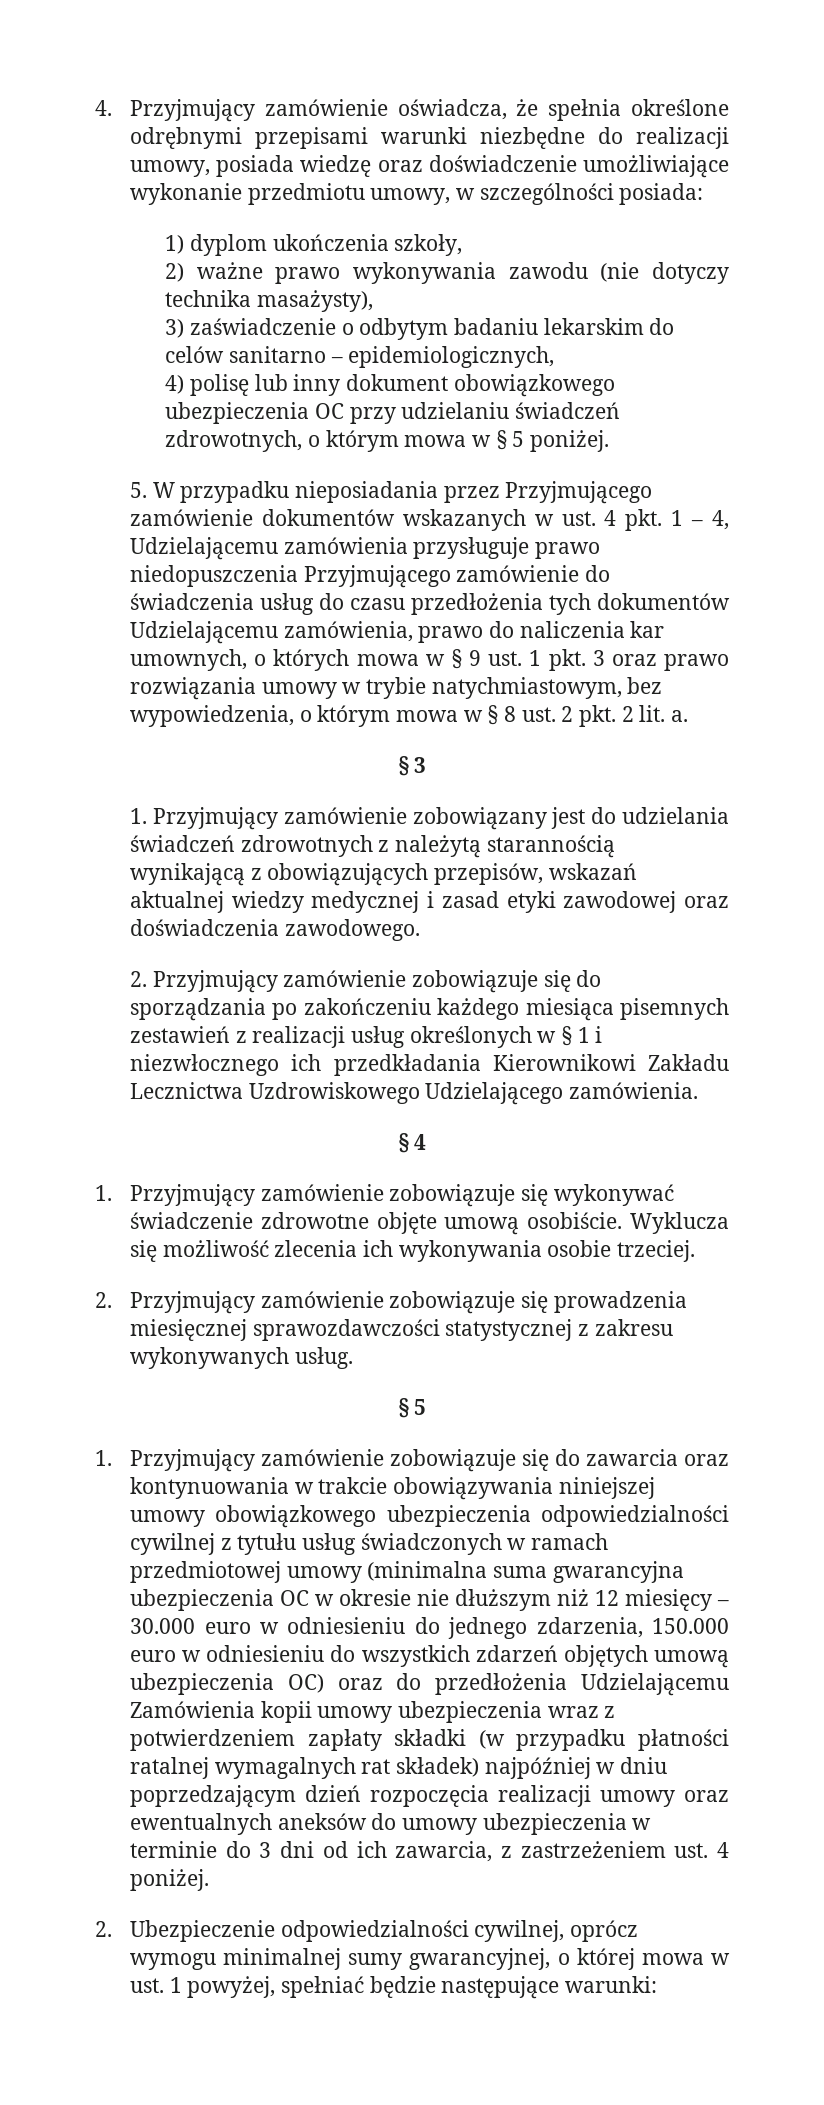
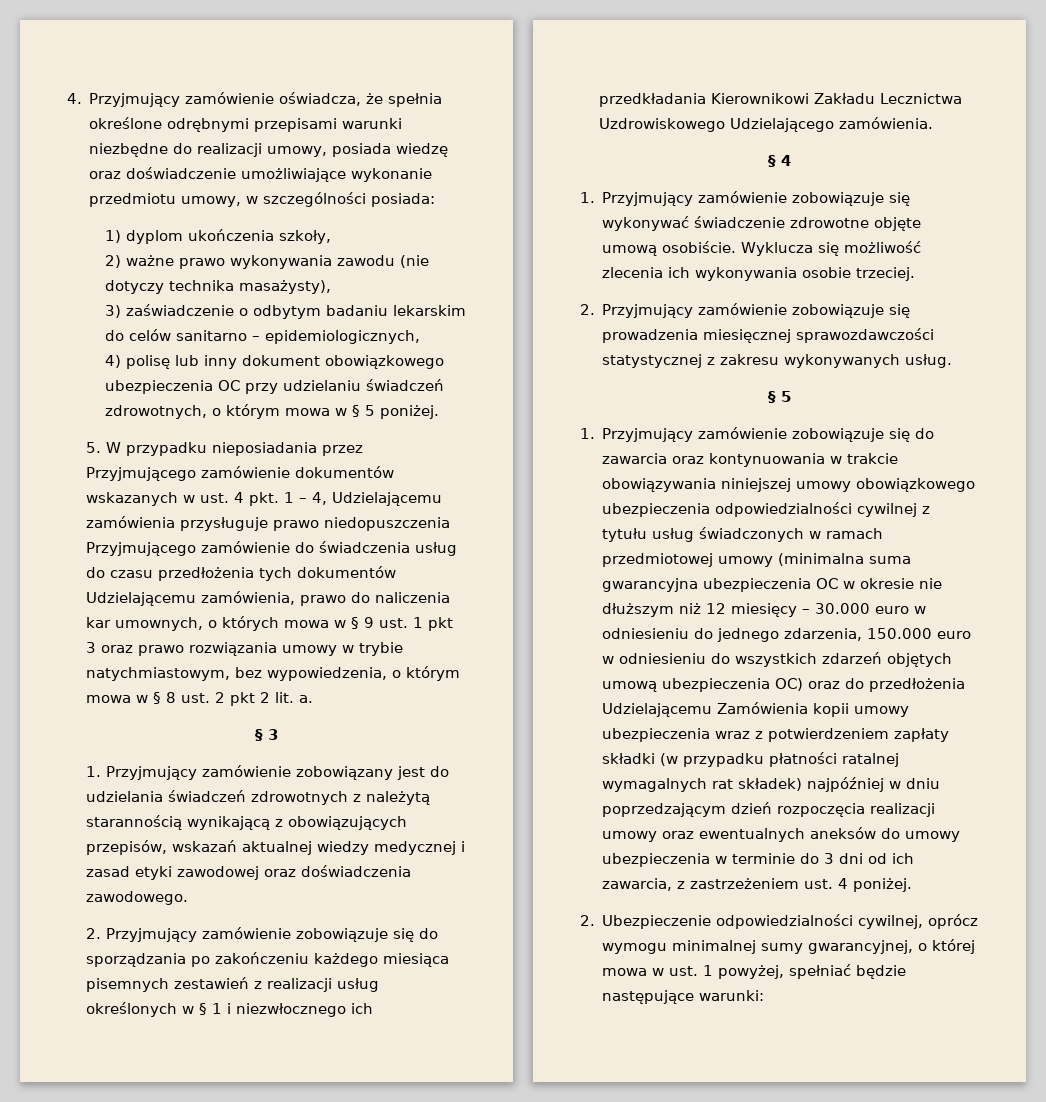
[548,649,586,671] pkt. -> [427,617,453,631] pkt
[579,705,617,727] pkt. -> [229,692,255,706] pkt

